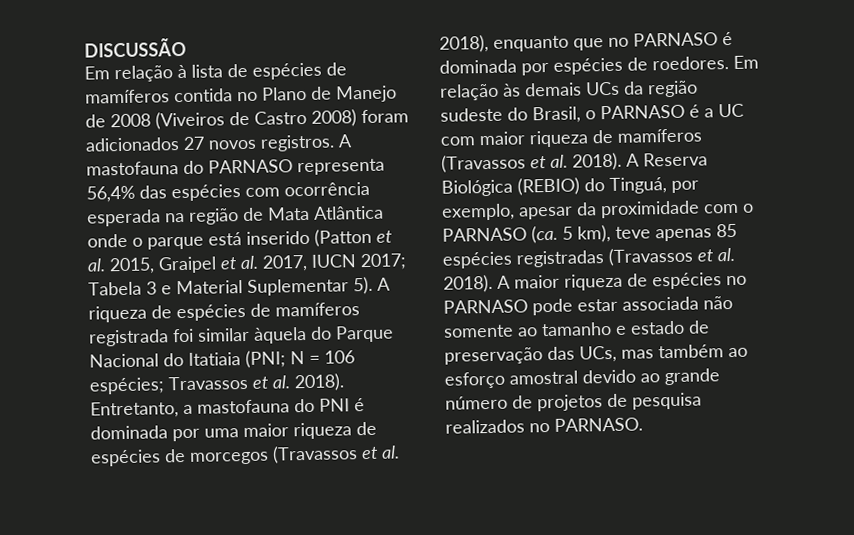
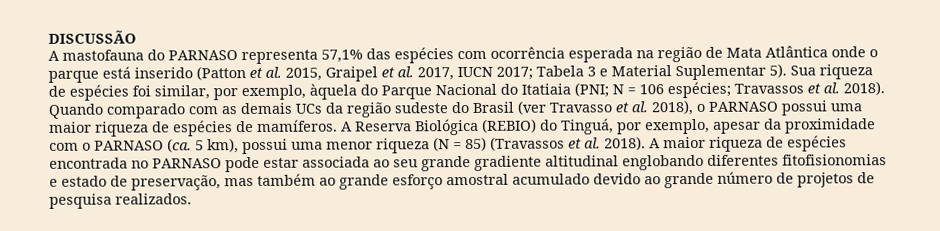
[84,62,347,83] [85,85,397,104] [85,109,409,130] [85,134,335,152] Em relação à lista de espécies de mamíferos contida no Plano de Manejo de 2008 (Viveiros de Castro 2008) foram adicionados 27 novos registros. -> (136, 37) none
[86,185,135,203] 56,4% -> [321,49,363,63] 57,1%
[377,277,391,291] [88,302,360,323] [88,327,250,347] A riqueza de espécies de mamíferos registrada foi similar -> [790,64,873,80] [48,84,306,101] Sua riqueza de espécies foi similar, por exemplo,
[90,398,365,419] [90,425,200,442] Entretanto, a mastofauna do PNI é dominada por -> [48,99,828,119] Quando comparado com as demais UCs da região sudeste do Brasil (ver Travasso et al. 2018), o PARNASO possui
[190,445,400,465] [439,31,733,53] [439,55,759,76] [440,80,698,101] [440,103,744,124] [440,128,702,148] [441,152,622,173] morcegos (Travassos et al. 2018), enquanto que no PARNASO é dominada por espécies de roedores. Em relação às demais UCs da região sudeste do Brasil, o PARNASO é a UC com maior riqueza de mamíferos (Travassos et al. 2018). -> [257,119,338,132] mamíferos.
[615,223,737,242] [442,250,605,269] teve apenas 85 espécies registradas -> [242,136,487,155] possui uma menor riqueza (N = 85)
(722, 281) none -> [49,157,128,169] encontrada
[703,295,733,310] [443,320,710,338] [444,345,617,365] não somente ao tamanho e estado de preservação das UCs, -> [373,154,887,172] [49,175,221,191] ao seu grande gradiente altitudinal englobando diferentes fitofisionomias e estado de preservação,
(748, 352) none -> [339,174,389,190] grande
(578, 377) none -> [512,173,590,185] acumulado
[445,417,643,434] realizados no PARNASO. -> [115,193,192,205] realizados.

